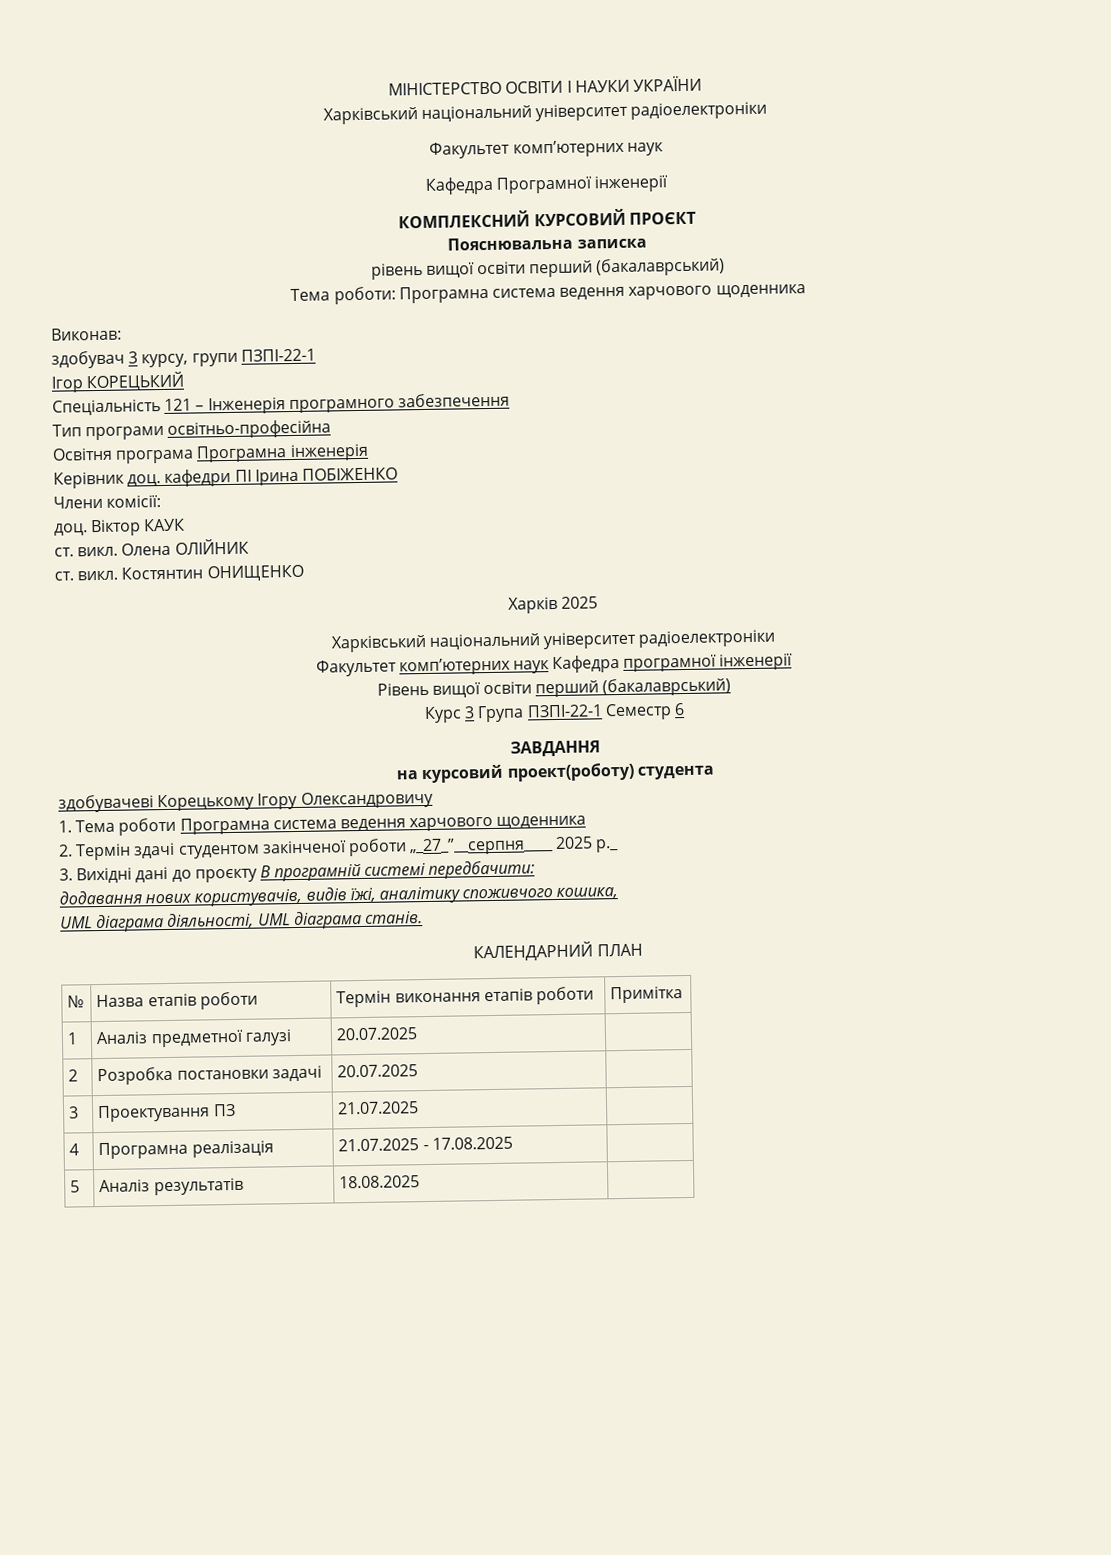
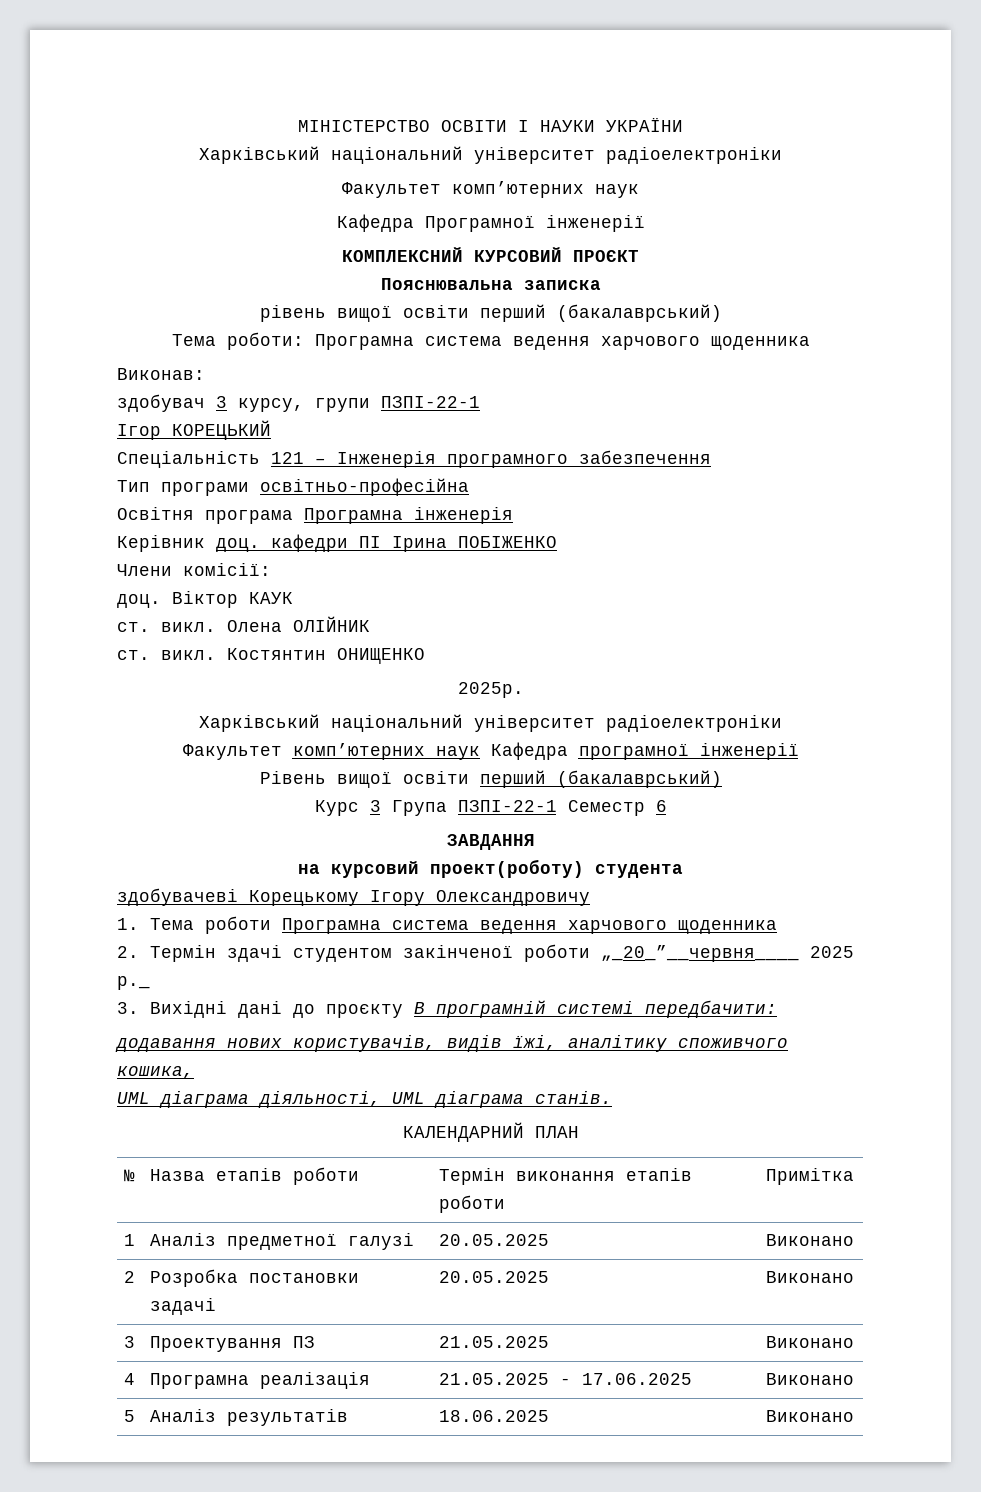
[507,596,599,614] Харків 2025 -> [457,682,524,698] 2025р.
[409,837,555,856] „_27_”__серпня____ -> [601,945,799,962] „_20_”__червня____
[336,1027,419,1041] 20.07.2025 | -> [439,1234,550,1246] [766,1234,855,1246] 20.05.2025 | Виконано
[337,1064,419,1078] 20.07.2025 | -> [439,1271,550,1283] [766,1271,855,1283] 20.05.2025 | Виконано
[337,1101,420,1115] 21.07.2025 | -> [439,1336,550,1348] [766,1336,855,1348] 21.05.2025 | Виконано
[338,1136,513,1152] 21.07.2025 - 17.08.2025 | -> [439,1373,693,1385] [766,1373,855,1385] 21.05.2025 - 17.06.2025 | Виконано
[339,1175,421,1189] 18.08.2025 | -> [439,1410,550,1422] [766,1410,855,1422] 18.06.2025 | Виконано

